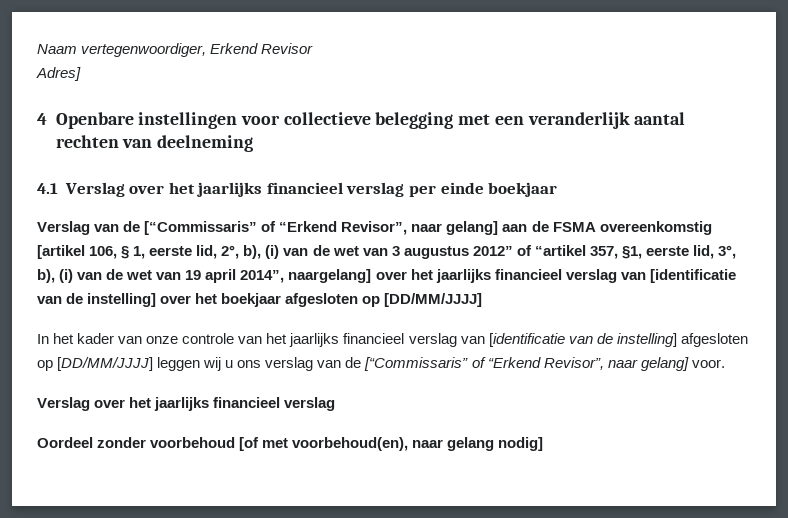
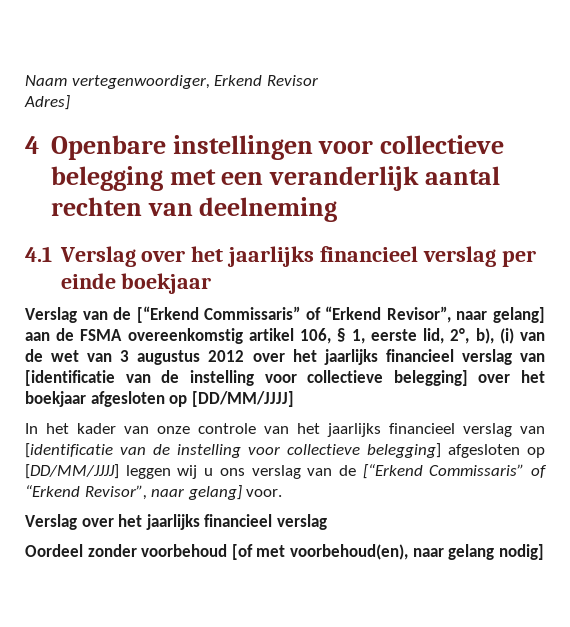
[144,221,258,235] [“Commissaris” -> [136,306,301,323] [“Erkend Commissaris”
[37,245,85,259] [artikel -> [248,328,294,341] artikel
[472,245,737,259] [37,269,372,283] 2012” of “artikel 357, §1, eerste lid, 3°, b), (i) van de wet van 19 april 2014”, naargelang] -> [208,350,245,362] 2012
[87,293,157,307] instelling] -> [189,370,468,386] instelling voor collectieve belegging]
[616,333,677,347] instelling] -> [177,443,441,458] instelling voor collectieve belegging]
[364,357,469,371] [“Commissaris” -> [362,464,525,479] [“Erkend Commissaris”

